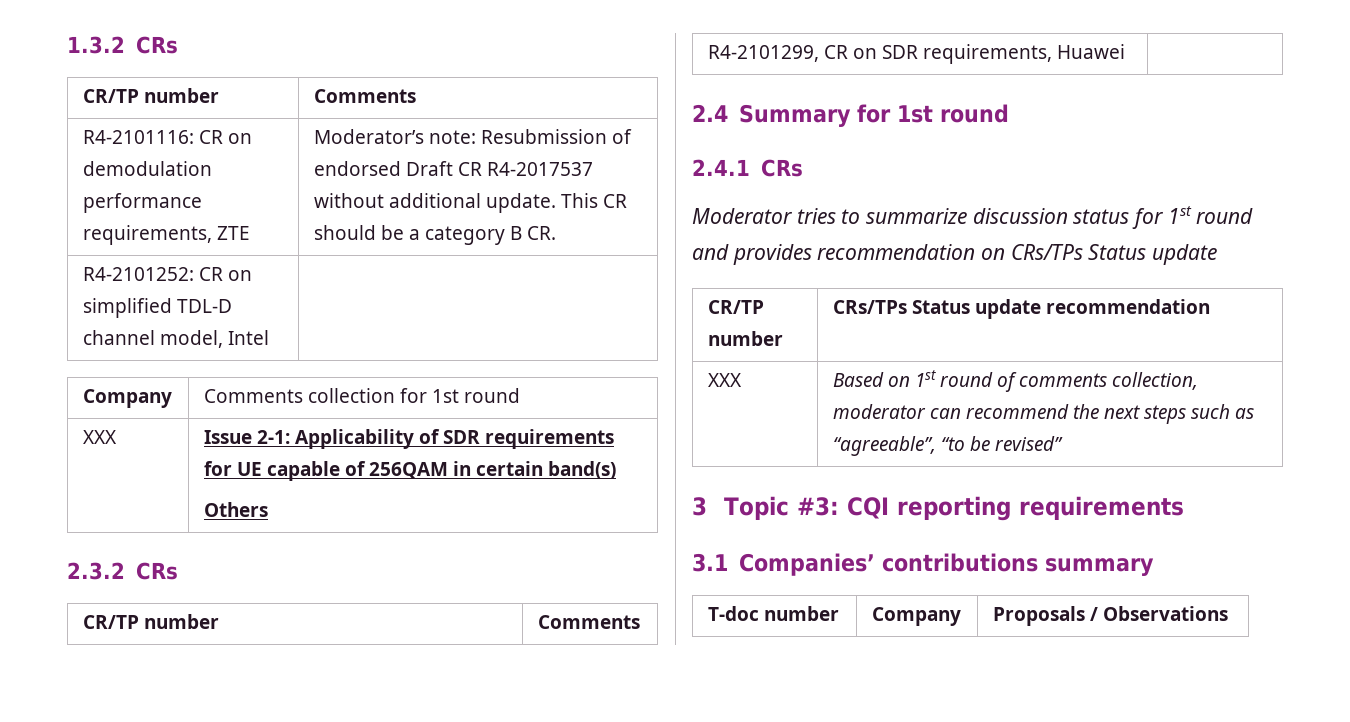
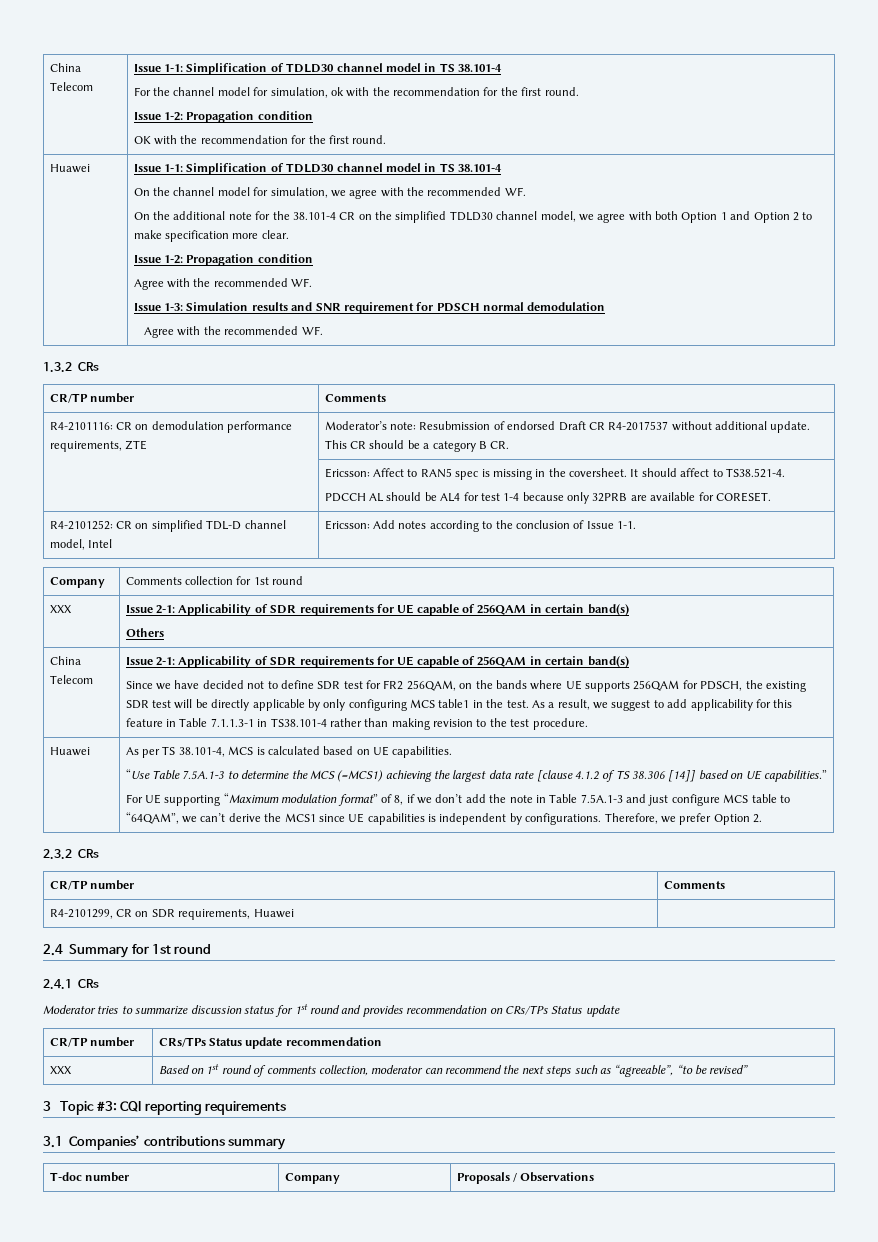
(67, 45) none -> [49,63,81,72] [49,82,93,91] [133,63,503,75] [133,87,579,98] [133,111,313,123] [133,135,387,145] [49,164,90,173] [133,163,503,175] [133,187,526,199] [133,211,813,223] [133,230,289,242] [133,254,313,266] [133,278,313,290] [133,302,606,314] [144,326,323,338] China Telecom | Issue 1-1: Simplification of TDLD30 channel model in TS 38.101-4 // For the channel model for simulation, ok with the recommendation for the first round. // Issue 1-2: Propagation condition // OK with the recommendation for the first round. // Huawei | Issue 1-1: Simplification of TDLD30 channel model in TS 38.101-4 // On the channel model for simulation, we agree with the recommended WF. // On the additional note for the 38.101-4 CR on the simplified TDLD30 channel model, we agree with both Option 1 and Option 2 to make specification more clear. // Issue 1-2: Propagation condition // Agree with the recommended WF. // Issue 1-3: Simulation results and SNR requirement for PDSCH normal demodulation // Agree with the recommended WF. //
(557, 233) none -> [324,468,785,480] [324,492,771,504] // | Ericsson: Affect to RAN5 spec is missing in the coversheet. It should affect to TS38.521-4. // PDCCH AL should be AL4 for test 1-4 because only 32PRB are available for CORESET.
(269, 337) none -> [324,520,637,532] Ericsson: Add notes according to the conclusion of Issue 1-1.
(268, 509) none -> [49,656,81,665] [49,675,93,684] [125,656,629,668] [125,680,806,692] [125,699,793,711] [125,718,588,730] [49,747,90,756] [125,746,453,758] [125,769,827,782] [125,793,790,806] [125,812,763,825] // China Telecom | Issue 2-1: Applicability of SDR requirements for UE capable of 256QAM in certain band(s) // Since we have decided not to define SDR test for FR2 256QAM, on the bands where UE supports 256QAM for PDSCH, the existing SDR test will be directly applicable by only configuring MCS table1 in the test. As a result, we suggest to add applicability for this feature in Table 7.1.1.3-1 in TS38.101-4 rather than making revision to the test procedure. // Huawei | As per TS 38.101-4, MCS is calculated based on UE capabilities. // “Use Table 7.5A.1-3 to determine the MCS (=MCS1) achieving the largest data rate [clause 4.1.2 of TS 38.306 [14]] based on UE capabilities.” // For UE supporting “Maximum modulation format” of 8, if we don’t add the note in Table 7.5A.1-3 and just configure MCS table to “64QAM”, we can’t derive the MCS1 since UE capabilities is independent by configurations. Therefore, we prefer Option 2.

